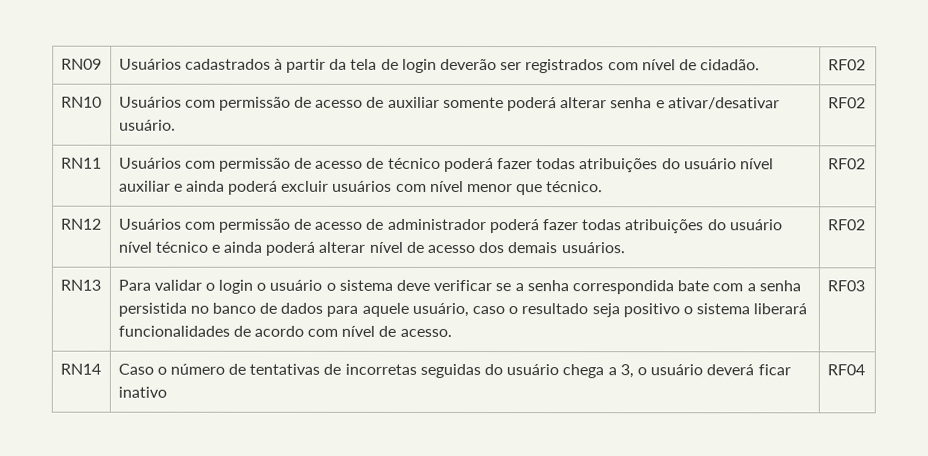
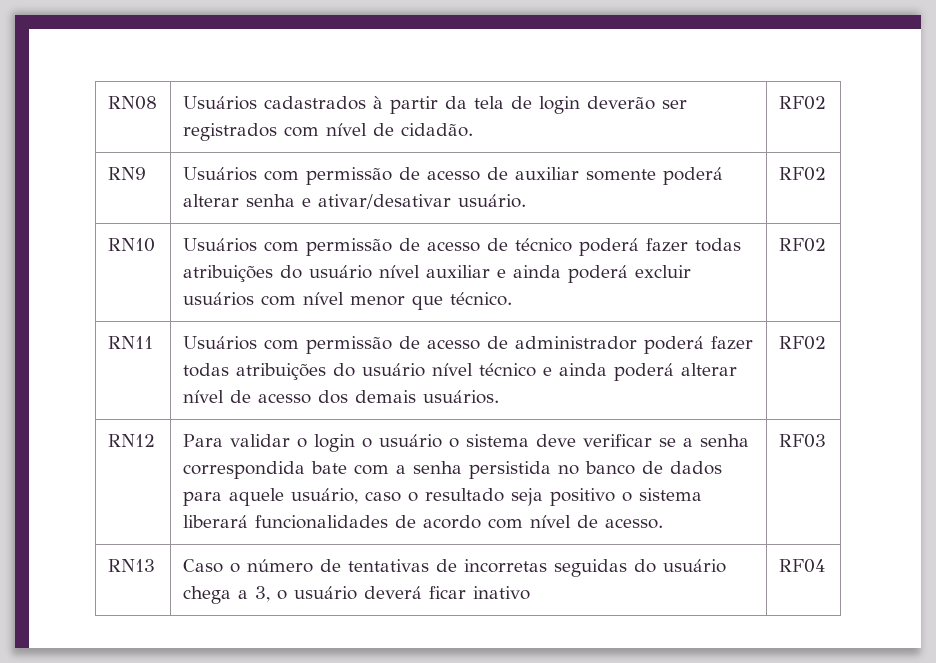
[60,58,102,70] RN09 -> [107,96,157,110] RN08
[60,96,102,108] RN10 -> [107,167,146,180] RN9
[60,157,102,169] RN11 -> [107,238,155,252] RN10
[59,218,102,230] RN12 -> [107,336,153,349] RN11
[59,279,101,291] RN13 -> [107,434,155,447] RN12
[59,363,101,375] RN14 -> [107,559,155,572] RN13

